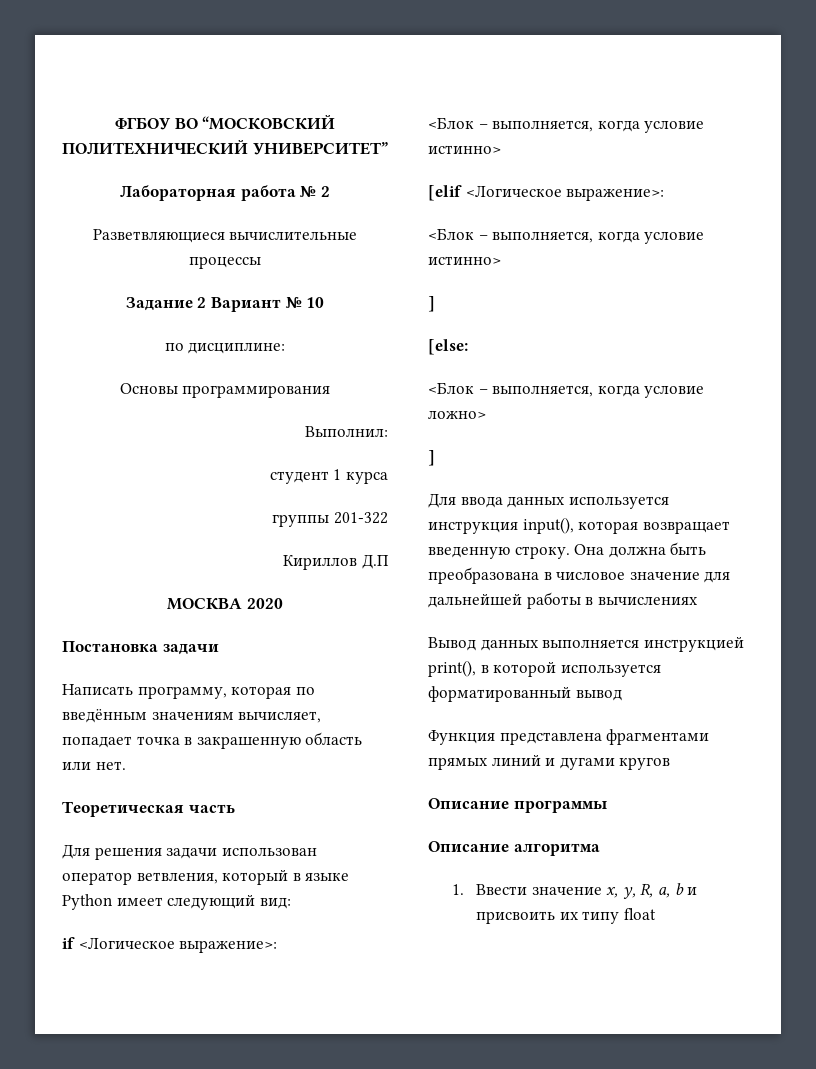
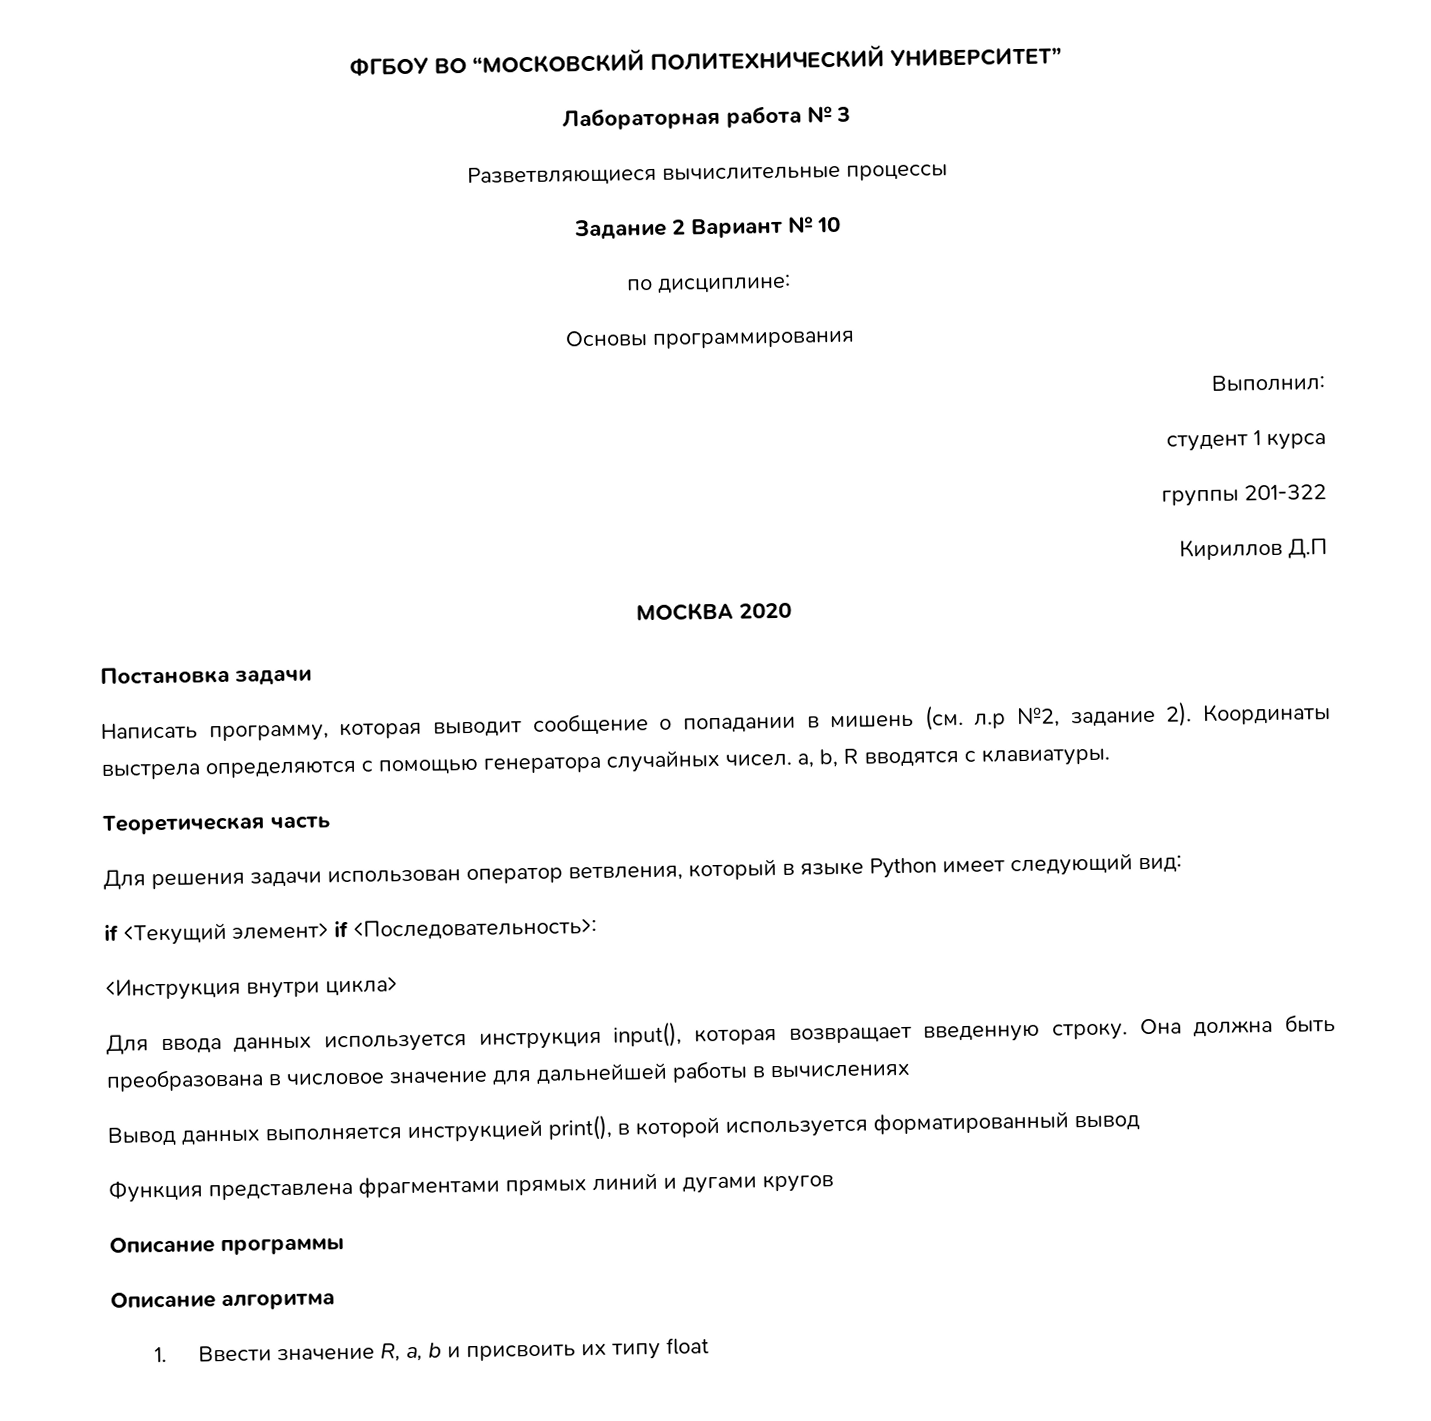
[320,186,330,197] 2 -> [835,106,851,122] 3
[295,687,315,695] [62,709,322,723] [62,732,363,749] [62,761,126,770] по введённым значениям вычисляет, попадает точка в закрашенную область или нет. -> [432,701,1331,738] [101,747,1110,780] выводит сообщение о попадании в мишень (см. л.р №2, задание 2). Координаты выстрела определяются с помощью генератора случайных чисел. a, b, R вводятся с клавиатуры.
[78,937,278,953] [428,117,705,133] [428,145,501,154] [428,185,665,201] [428,228,705,244] [428,256,501,265] [428,296,435,312] [428,339,468,355] [428,382,705,398] [428,410,486,419] [428,450,435,466] <Логическое выражение>: // <Блок – выполняется, когда условие истинно> // [elif <Логическое выражение>: // <Блок – выполняется, когда условие истинно> // ] // [else: // <Блок – выполняется, когда условие ложно> // ] -> [123,916,597,946] [105,976,398,1001] <Текущий элемент> if <Последовательность>: // <Инструкция внутри цикла>
[606,887,636,899] x, y, -> (375, 1354) none

